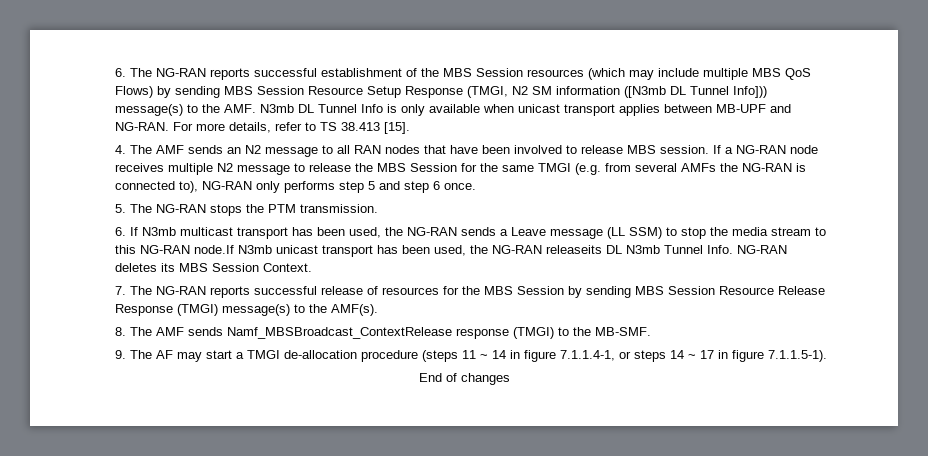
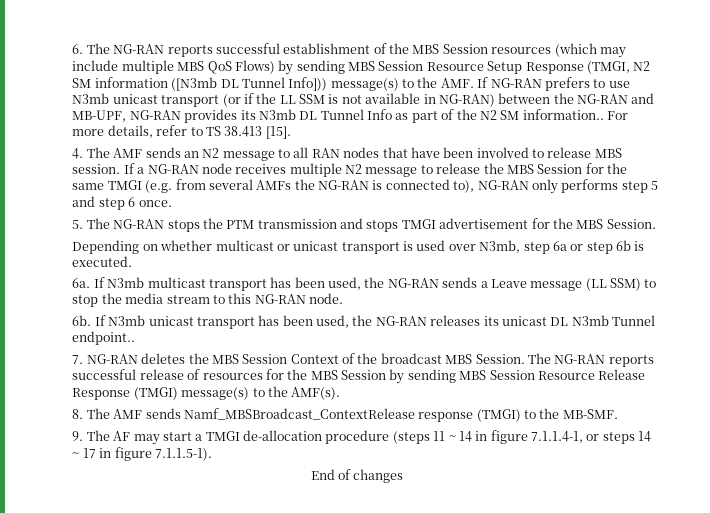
[260,104,792,116] [115,122,170,131] N3mb DL Tunnel Info is only available when unicast transport applies between MB-UPF and NG-RAN. -> [477,77,630,91] [72,93,655,107] [72,109,604,123] If NG-RAN prefers to use N3mb unicast transport (or if the LL SSM is not available in NG-RAN) between the NG-RAN and MB-UPF, NG-RAN provides its N3mb DL Tunnel Info as part of the N2 SM information..
[300,204,379,213] [115,227,127,236] transmission. // 6. -> [257,218,656,232] [72,240,645,254] [72,256,133,267] [72,278,91,288] transmission and stops TMGI advertisement for the MBS Session. // Depending on whether multicast or unicast transport is used over N3mb, step 6a or step 6b is executed. // 6a.
[194,245,235,254] node.If -> [309,293,344,304] [72,315,106,326] node. // 6b. If
[546,245,603,254] releaseits -> [430,315,547,326] releases its unicast
[707,245,734,254] Info. -> [72,331,136,345] [72,355,84,364] endpoint.. // 7.
[161,263,313,272] [115,286,127,295] its MBS Session Context. // 7. -> [188,353,525,364] the MBS Session Context of the broadcast MBS Session.

